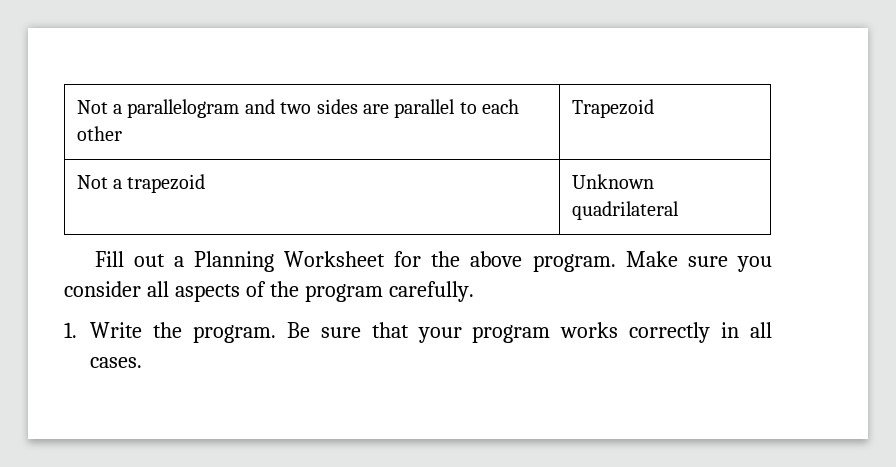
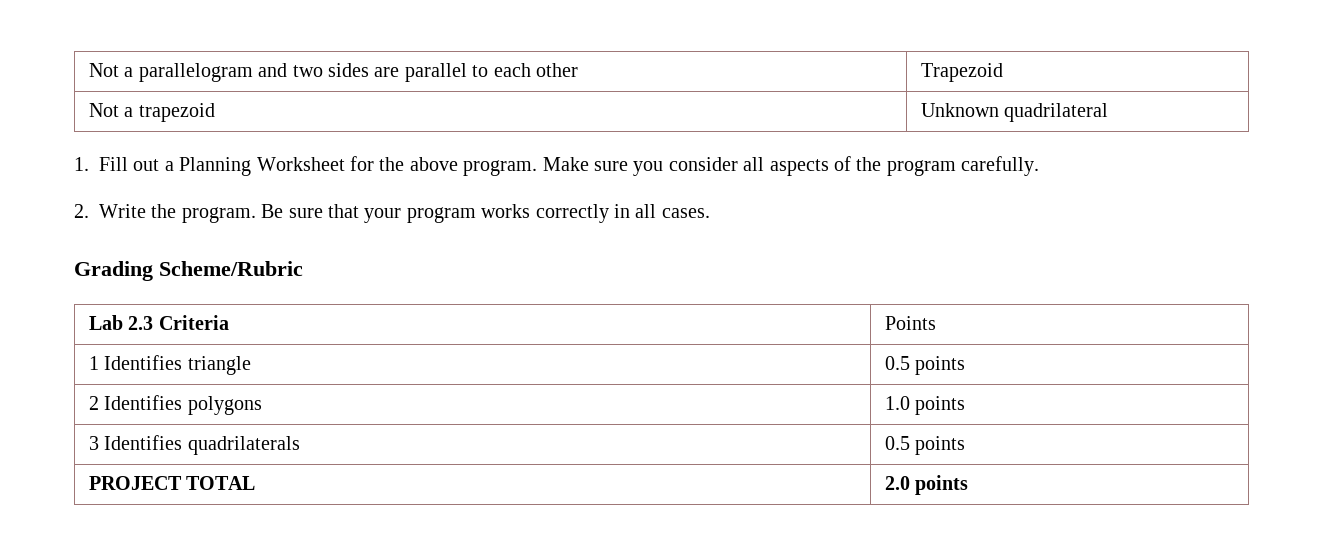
(679, 210) none -> [74,157,89,171] 1.
[64,322,77,338] 1. -> [74,204,89,218] 2.
(143, 362) none -> [74,261,303,281] [89,315,229,330] [885,316,937,330] [89,355,251,375] [885,356,966,375] [89,395,262,415] [885,396,966,415] [89,435,300,455] [885,436,966,455] [89,476,256,490] [885,475,969,495] // Grading Scheme/Rubric // Lab 2.3 Criteria | Points // 1 Identifies triangle | 0.5 points // 2 Identifies polygons | 1.0 points // 3 Identifies quadrilaterals | 0.5 points // PROJECT TOTAL | 2.0 points

